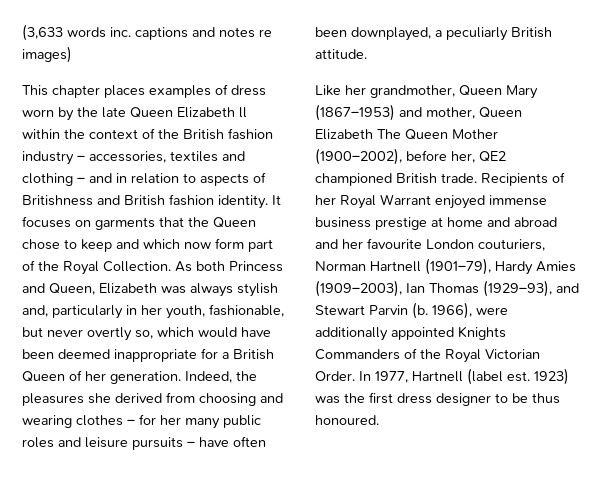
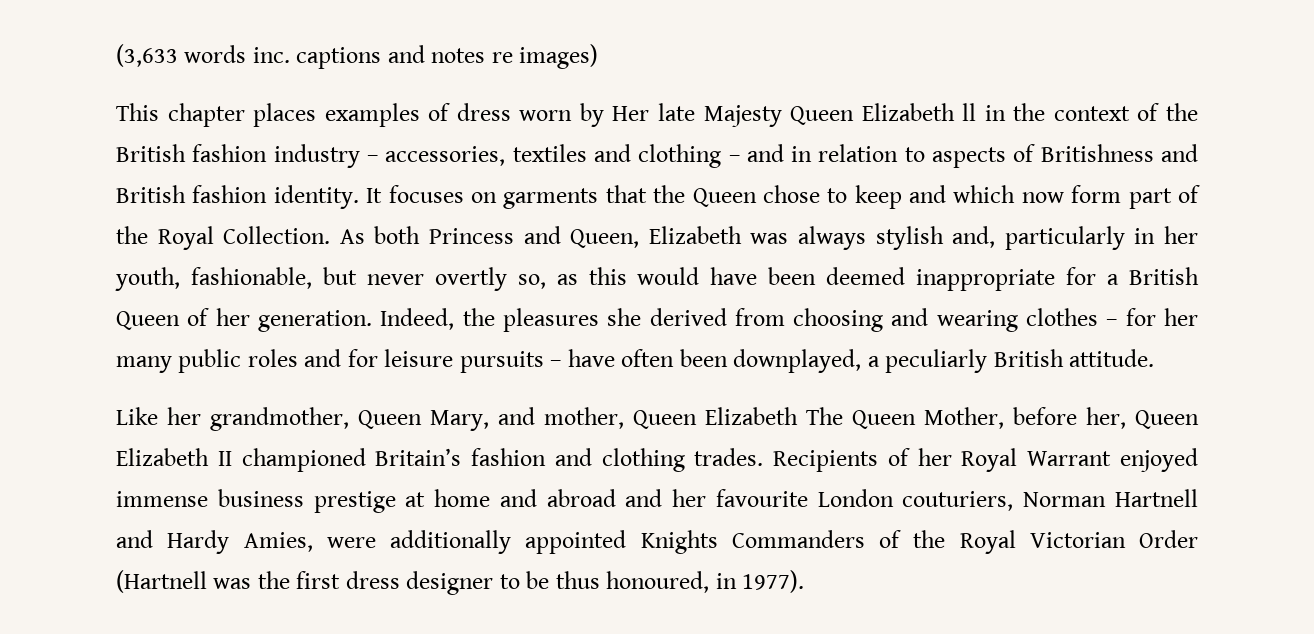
[77,107,247,118] [22,129,60,139] the late Queen Elizabeth ll within -> [612,103,1006,127] Her late Majesty Queen Elizabeth ll in
[157,327,194,337] which -> [556,267,627,285] as this
(81, 442) none -> [347,349,378,367] for
[506,85,538,99] [315,104,395,121] Mary (1867–1953) -> [430,410,489,431] Mary,
[452,129,498,139] [315,148,506,165] [315,173,477,186] Mother (1900–2002), before her, QE2 championed British trade. -> [924,407,1199,429] [116,448,764,472] Mother, before her, Queen Elizabeth II championed Britain’s fashion and clothing trades.
[425,258,576,275] [315,280,579,297] [315,302,472,319] (1901–79), Hardy Amies (1909–2003), Ian Thomas (1929–93), and Stewart Parvin (b. 1966), -> [116,530,313,554] and Hardy Amies,
[315,368,569,385] Order. In 1977, Hartnell (label est. 1923) -> [1139,530,1198,548] [116,570,207,593] Order (Hartnell
[315,415,379,425] honoured. -> [606,570,805,593] honoured, in 1977).

